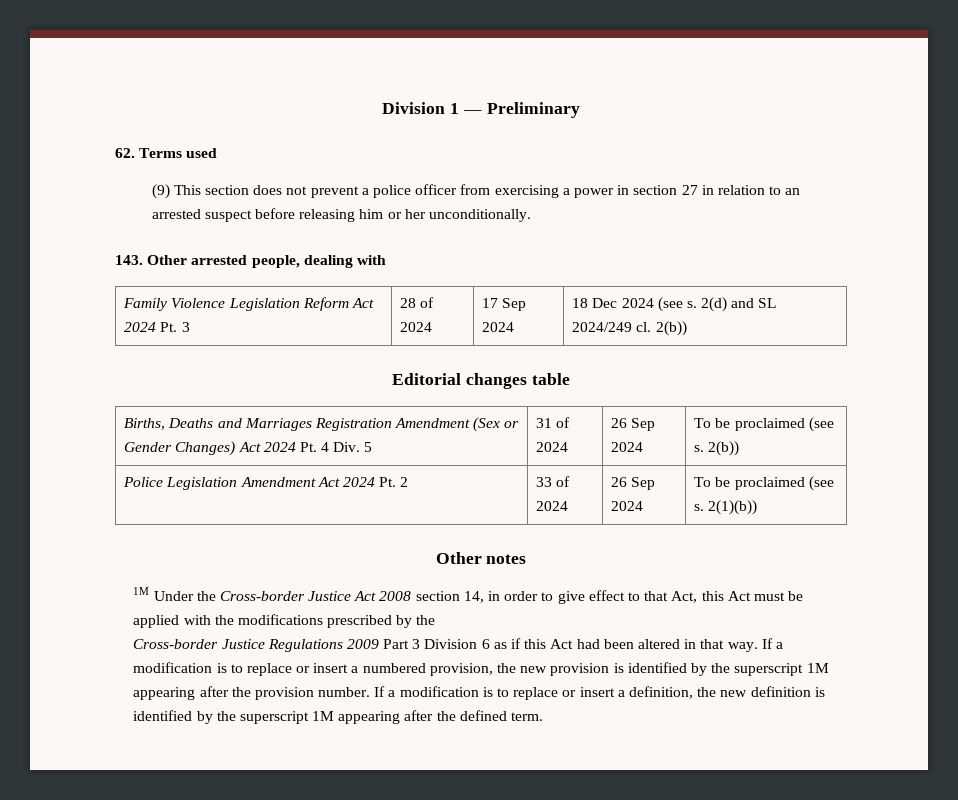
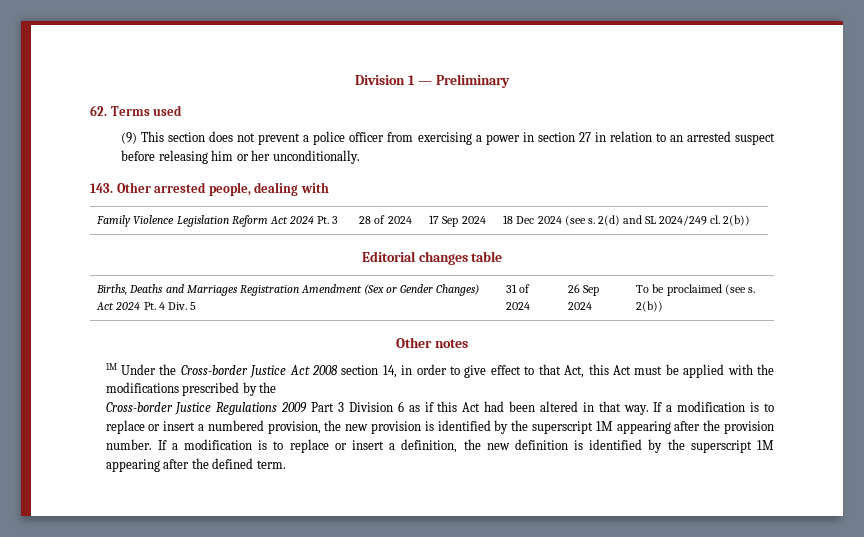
[123,477,409,490] [536,476,571,487] [536,501,569,511] [611,477,656,490] [611,501,644,511] [694,476,834,491] [694,500,758,515] // Police Legislation Amendment Act 2024 Pt. 2 | 33 of 2024 | 26 Sep 2024 | To be proclaimed (see s. 2(1)(b)) -> (664, 306) none

